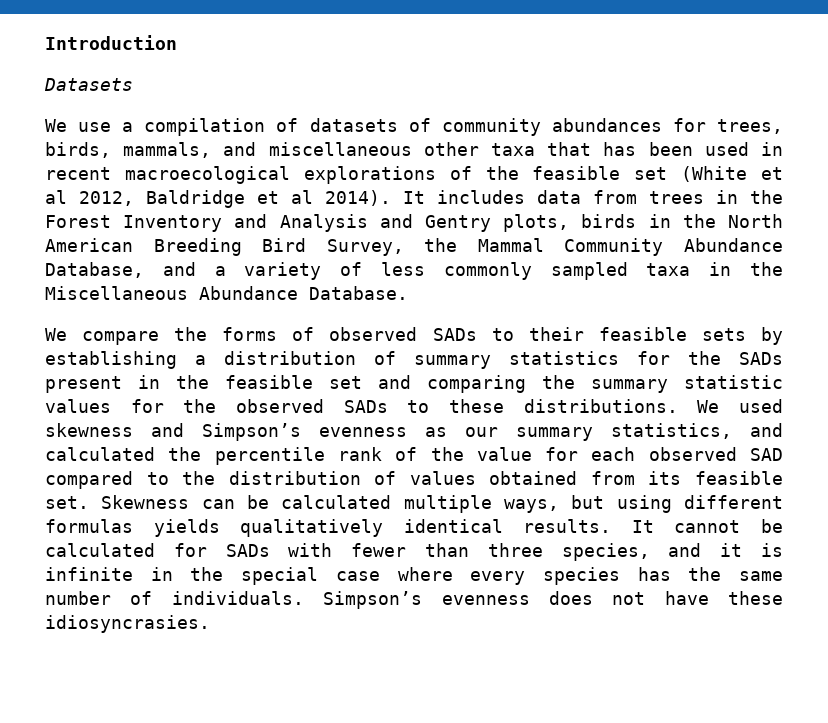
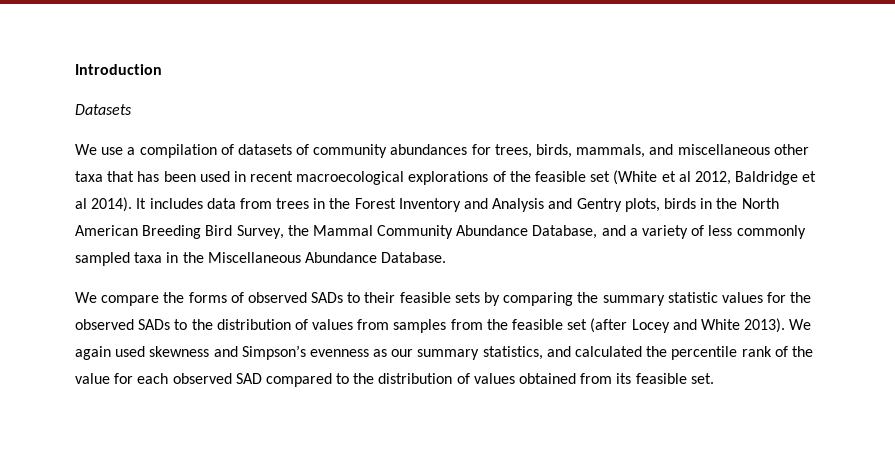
[45,351,783,369] [45,375,411,393] establishing a distribution of summary statistics for the SADs present in the feasible set and -> (501, 299) none
[449,399,720,413] these distributions. We -> [191,318,812,333] [75,346,111,360] the distribution of values from samples from the feasible set (after Locey and White 2013). We again
[101,495,784,513] [45,519,783,537] [45,543,783,561] [45,567,784,585] [45,591,783,609] [45,615,210,633] Skewness can be calculated multiple ways, but using different formulas yields qualitatively identical results. It cannot be calculated for SADs with fewer than three species, and it is infinite in the special case where every species has the same number of individuals. Simpson’s evenness does not have these idiosyncrasies. -> (714, 378) none

